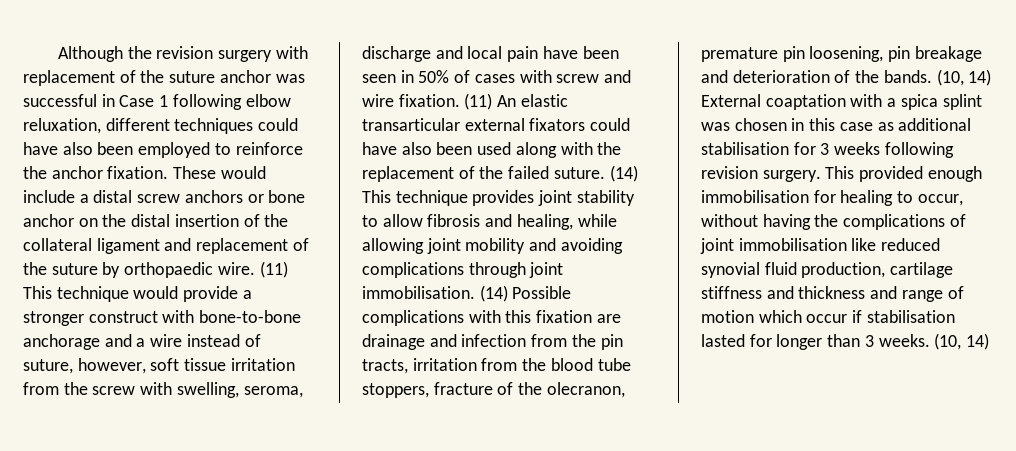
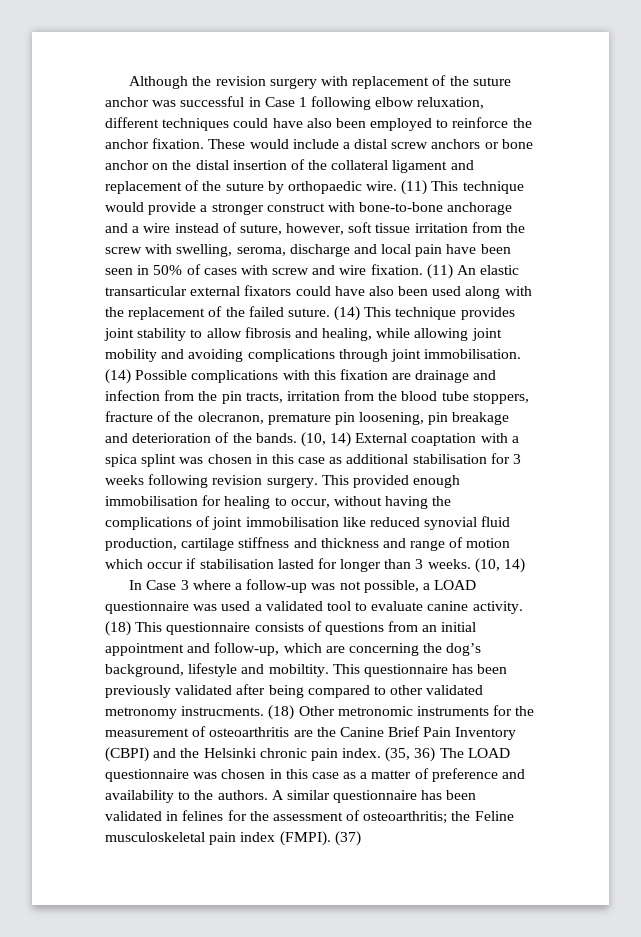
(990, 341) none -> [129,579,477,593] [105,601,523,614] [105,621,477,636] [105,642,482,656] [105,663,508,677] [105,684,484,698] [105,705,535,720] [105,726,517,740] [105,747,510,762] [105,768,526,782] [105,790,477,803] [105,810,514,824] [105,831,361,846] // In Case 3 where a follow-up was not possible, a LOAD questionnaire was used a validated tool to evaluate canine activity. (18) This questionnaire consists of questions from an initial appointment and follow-up, which are concerning the dog’s background, lifestyle and mobiltity. This questionnaire has been previously validated after being compared to other validated metronomy instrucments. (18) Other metronomic instruments for the measurement of osteoarthritis are the Canine Brief Pain Inventory (CBPI) and the Helsinki chronic pain index. (35, 36) The LOAD questionnaire was chosen in this case as a matter of preference and availability to the authors. A similar questionnaire has been validated in felines for the assessment of osteoarthritis; the Feline musculoskeletal pain index (FMPI). (37)

